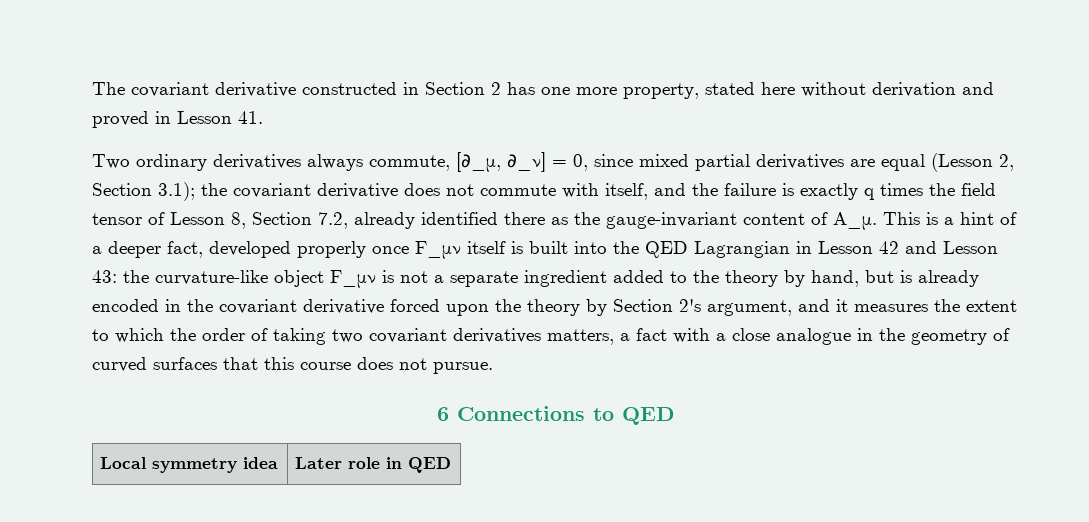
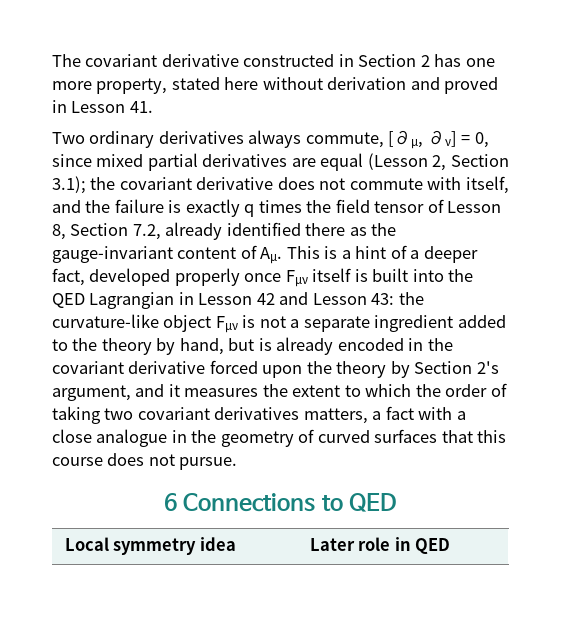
[456,152,546,172] [∂_μ, ∂_ν] -> [388,130,457,149] [∂μ, ∂ν]
[833,212,877,230] A_μ. -> [260,247,283,264] Aμ.
[415,241,461,259] F_μν -> [285,270,308,287] Fμν
[330,270,376,288] F_μν -> [215,316,238,333] Fμν

